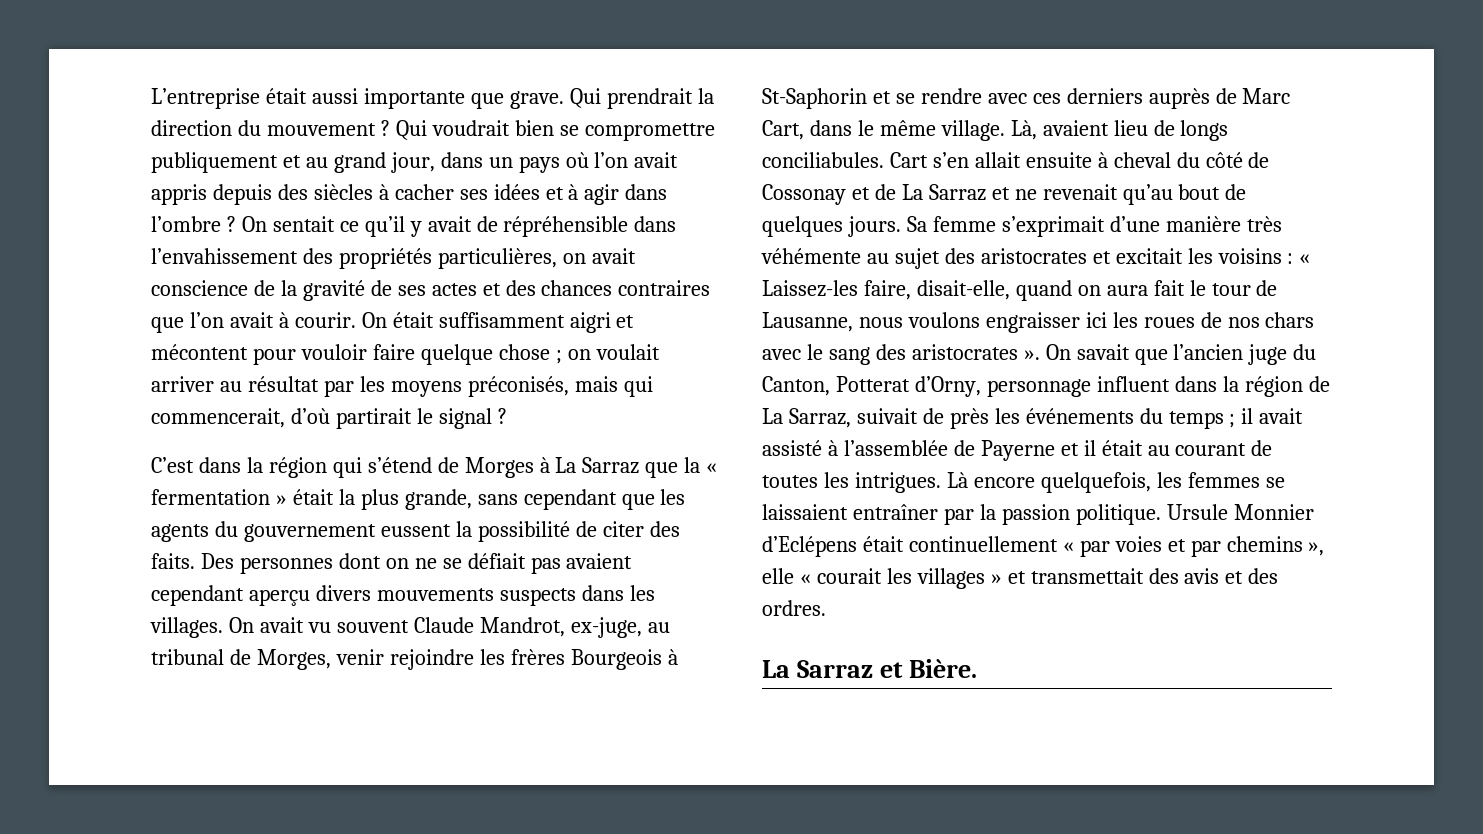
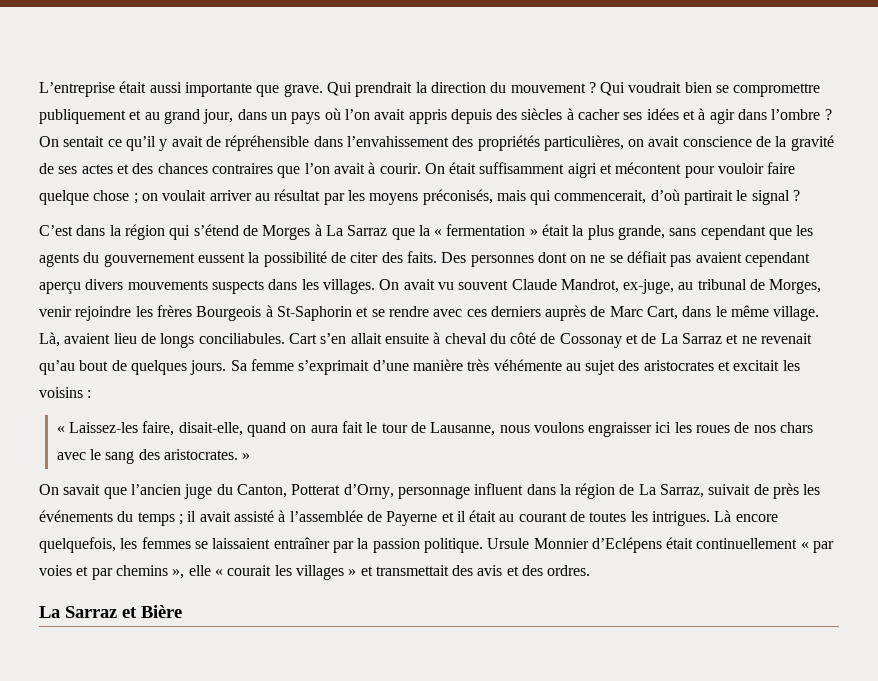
(1294, 258) none -> (92, 394) //
[911,344,1040,360] aristocrates ». -> [163,449,251,460] aristocrates. » //
[908,659,977,678] Bière. -> [141,605,182,618] Bière

